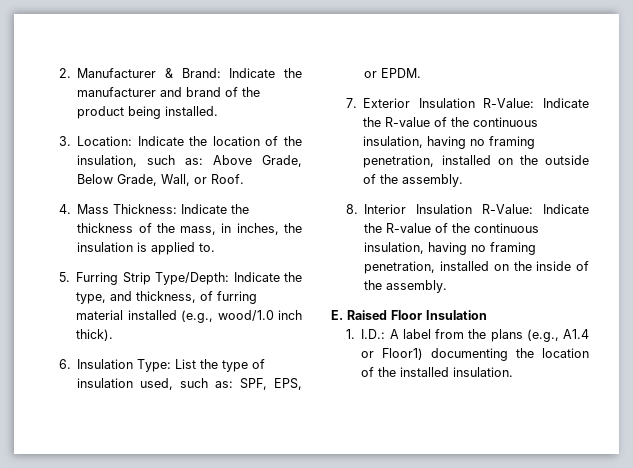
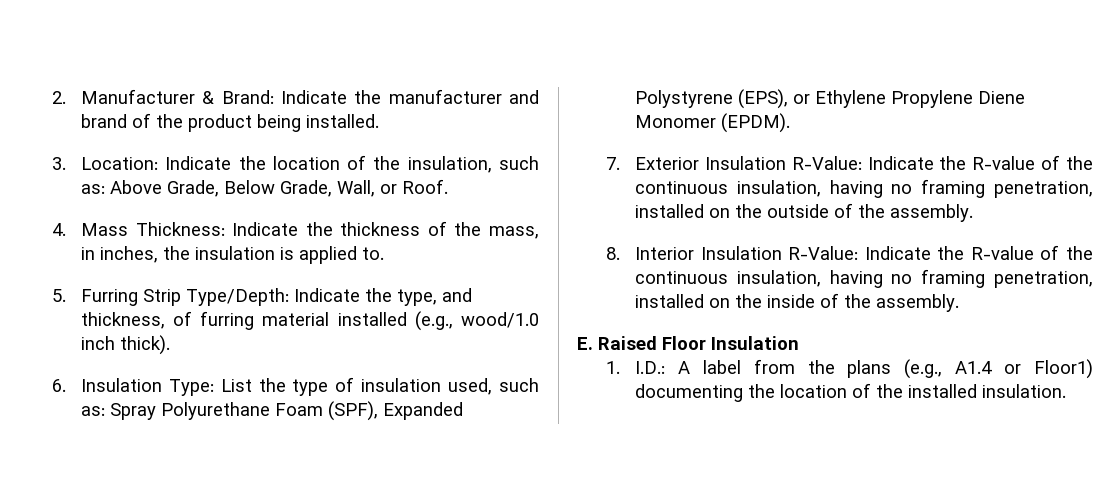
[240,378,302,390] [364,68,422,78] SPF, EPS, or EPDM. -> [109,401,463,421] [634,89,1025,109] [634,113,790,133] Spray Polyurethane Foam (SPF), Expanded Polystyrene (EPS), or Ethylene Propylene Diene Monomer (EPDM).

